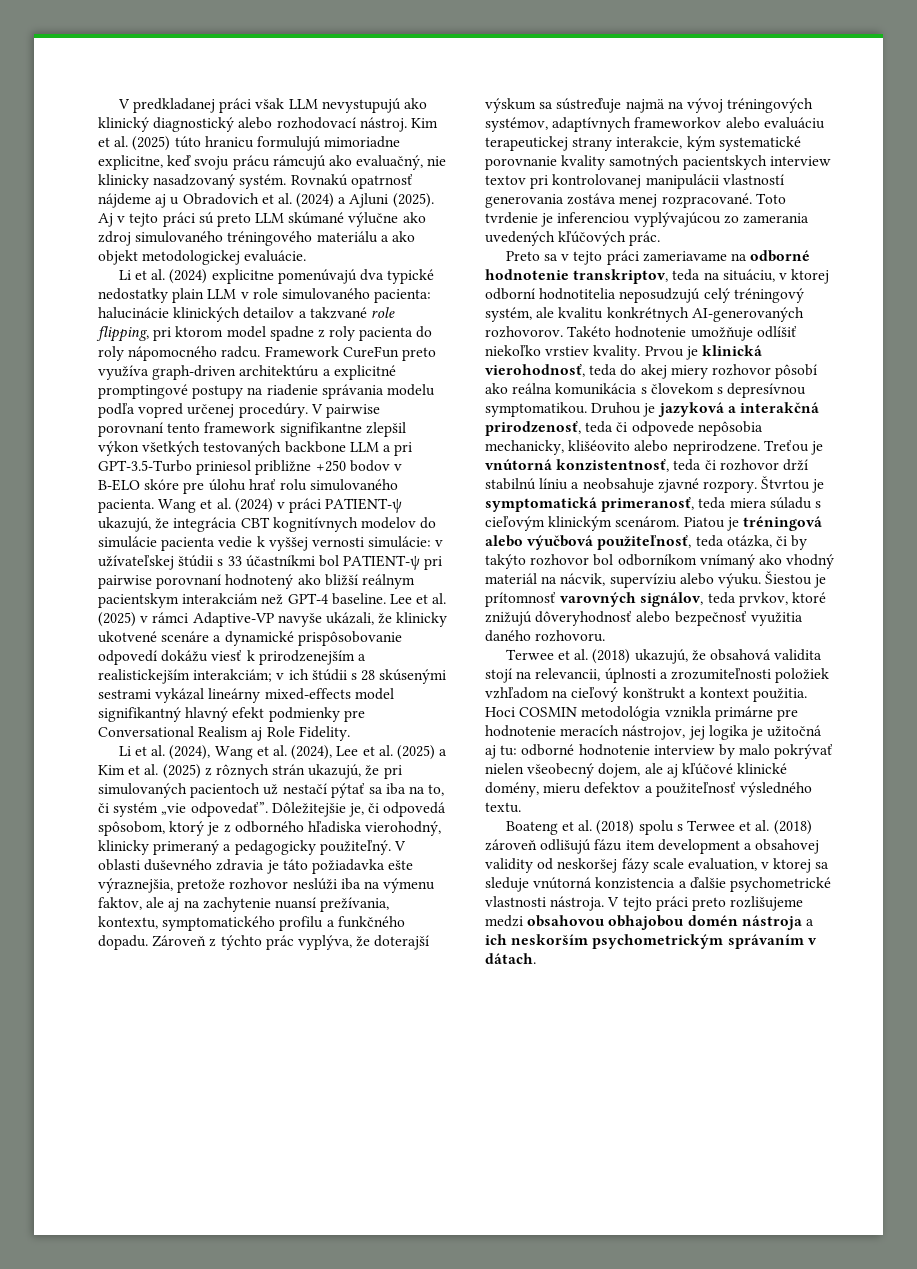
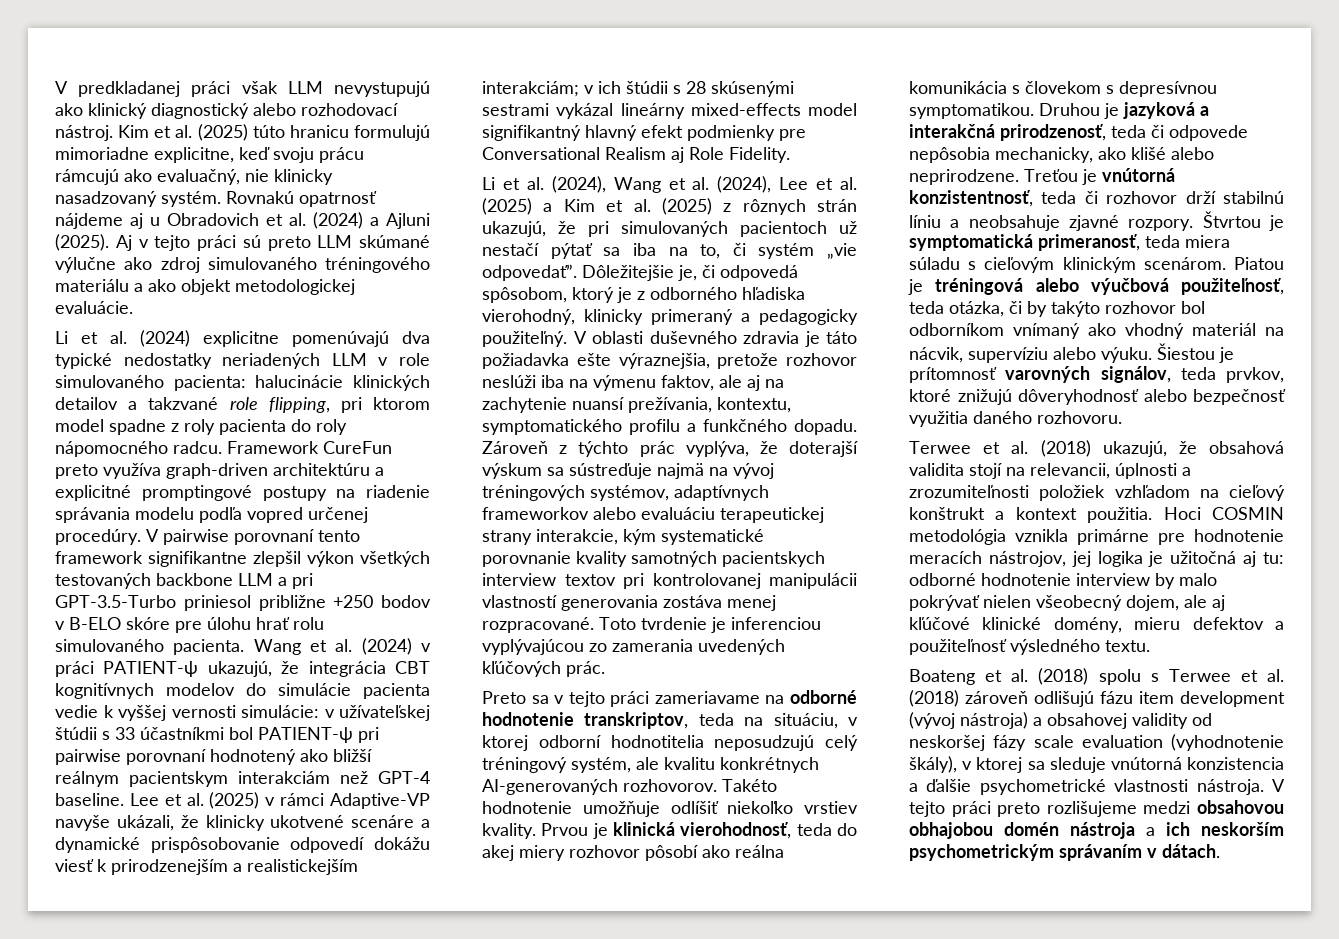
[172,288,205,303] plain -> [222,353,321,369] neriadených
[568,440,631,451] klišéovito -> [1098,147,1166,160] ako klišé
(740, 846) none -> [909,712,1028,729] (vývoj nástroja)
[687,858,757,871] evaluation, -> [1081,734,1284,751] [909,756,957,773] evaluation (vyhodnotenie škály),

